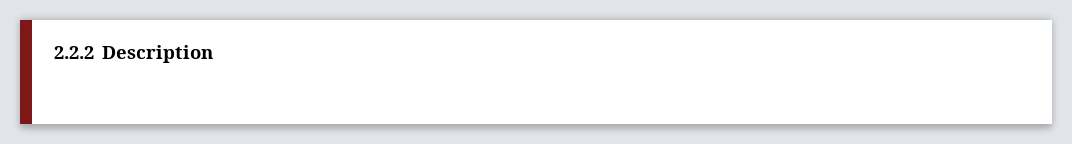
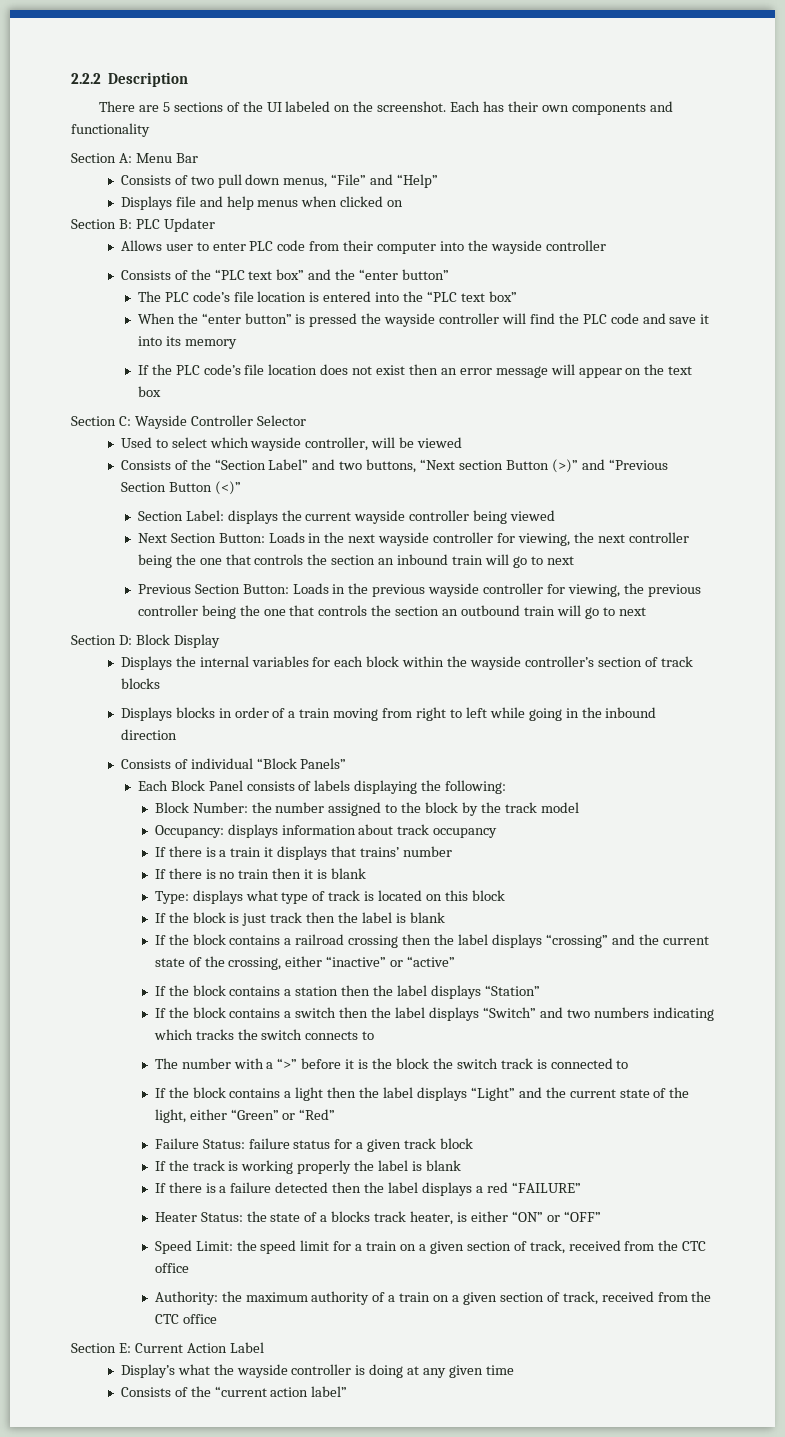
(214, 54) none -> [99,101,673,115] [71,123,150,137] [71,153,198,163] [120,174,439,188] [120,196,404,210] [71,218,215,232] [120,240,606,254] [120,269,450,280] [137,291,517,302] [137,313,710,327] [137,336,237,349] [137,364,693,378] [137,386,161,397] [71,415,306,429] [120,437,463,451] [120,459,668,473] [120,481,241,495] [137,510,556,524] [137,532,689,546] [137,554,574,568] [137,583,701,597] [137,605,646,619] [71,634,220,648] [120,656,693,670] [120,678,160,689] [120,707,657,721] [120,729,177,740] [120,758,347,769] [137,780,507,794] [154,802,579,816] [154,824,498,838] [154,846,452,860] [154,868,367,879] [154,890,505,904] [154,912,445,926] [154,934,709,948] [154,956,456,970] [154,985,540,999] [154,1007,714,1021] [153,1029,375,1040] [154,1058,629,1069] [154,1087,690,1101] [154,1109,336,1123] [154,1138,474,1152] [154,1160,461,1174] [154,1182,581,1196] [154,1211,601,1225] [154,1240,707,1254] [154,1263,189,1273] [154,1291,712,1305] [154,1314,217,1324] [71,1342,264,1353] [120,1364,514,1378] [120,1386,348,1397] // There are 5 sections of the UI labeled on the screenshot. Each has their own components and functionality // Section A: Menu Bar // Consists of two pull down menus, “File” and “Help” // Displays file and help menus when clicked on // Section B: PLC Updater // Allows user to enter PLC code from their computer into the wayside controller // Consists of the “PLC text box” and the “enter button” // The PLC code’s file location is entered into the “PLC text box” // When the “enter button” is pressed the wayside controller will find the PLC code and save it into its memory // If the PLC code’s file location does not exist then an error message will appear on the text box // Section C: Wayside Controller Selector // Used to select which wayside controller, will be viewed // Consists of the “Section Label” and two buttons, “Next section Button (>)” and “Previous Section Button (<)” // Section Label: displays the current wayside controller being viewed // Next Section Button: Loads in the next wayside controller for viewing, the next controller being the one that controls the section an inbound train will go to next // Previous Section Button: Loads in the previous wayside controller for viewing, the previous controller being the one that controls the section an outbound train will go to next // Section D: Block Display // Displays the internal variables for each block within the wayside controller’s section of track blocks // Displays blocks in order of a train moving from right to left while going in the inbound direction // Consists of individual “Block Panels” // Each Block Panel consists of labels displaying the following: // Block Number: the number assigned to the block by the track model // Occupancy: displays information about track occupancy // If there is a train it displays that trains’ number // If there is no train then it is blank // Type: displays what type of track is located on this block // If the block is just track then the label is blank // If the block contains a railroad crossing then the label displays “crossing” and the current state of the crossing, either “inactive” or “active” // If the block contains a station then the label displays “Station” // If the block contains a switch then the label displays “Switch” and two numbers indicating which tracks the switch connects to // The number with a “>” before it is the block the switch track is connected to // If the block contains a light then the label displays “Light” and the current state of the light, either “Green” or “Red” // Failure Status: failure status for a given track block // If the track is working properly the label is blank // If there is a failure detected then the label displays a red “FAILURE” // Heater Status: the state of a blocks track heater, is either “ON” or “OFF” // Speed Limit: the speed limit for a train on a given section of track, received from the CTC office // Authority: the maximum authority of a train on a given section of track, received from the CTC office // Section E: Current Action Label // Display’s what the wayside controller is doing at any given time // Consists of the “current action label”

